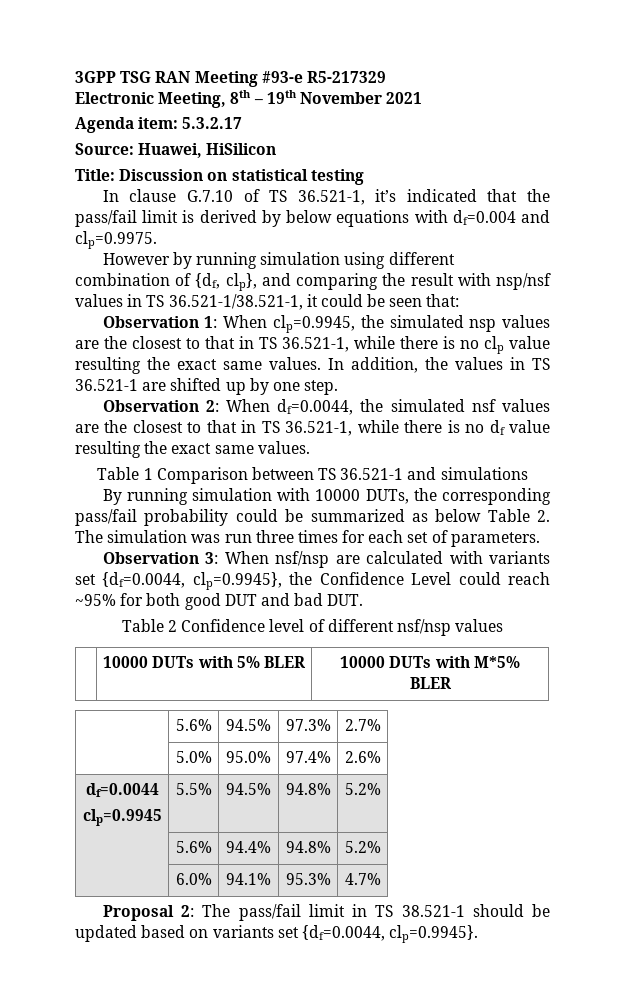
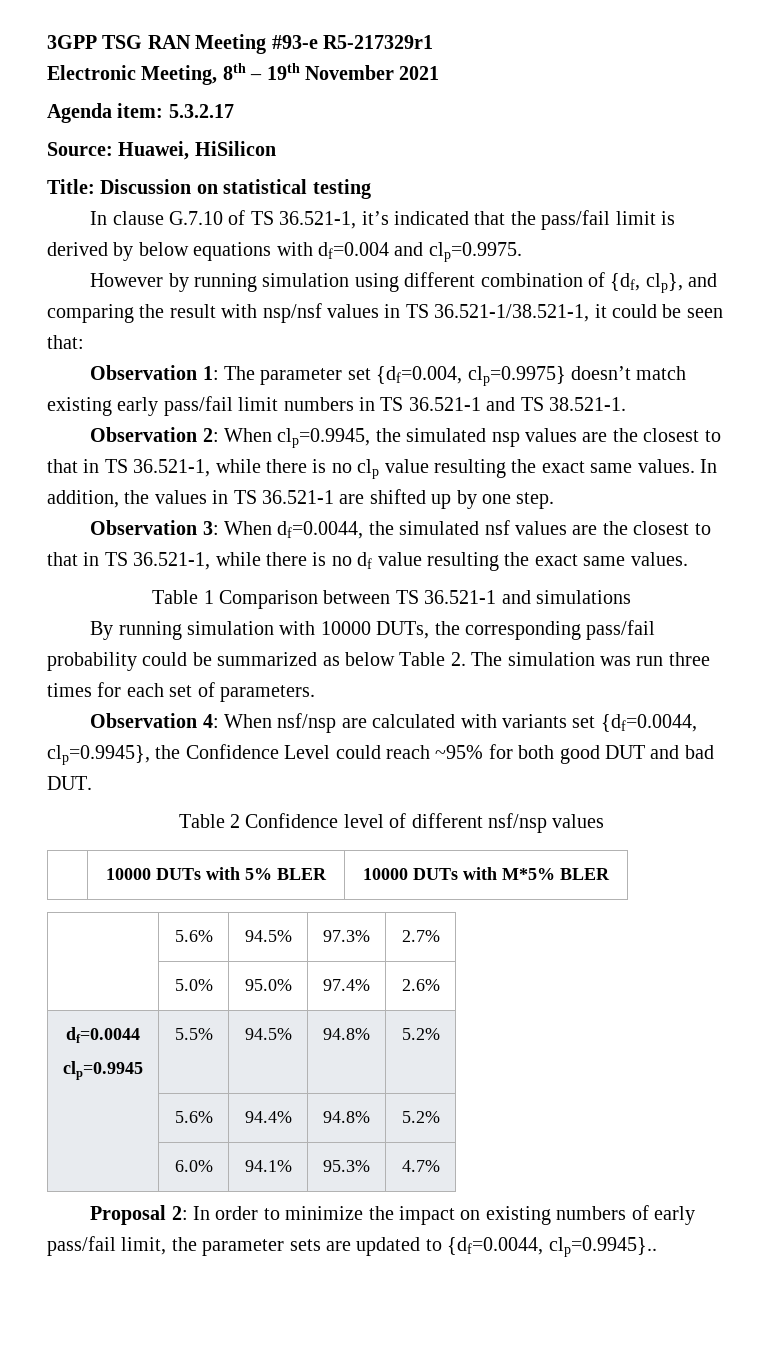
[306,71,386,83] R5-217329 -> [323,35,433,49] R5-217329r1
(218, 322) none -> [223,366,687,386] [47,396,626,416] [90,427,219,442] The parameter set {df=0.004, clp=0.9975} doesn’t match existing early pass/fail limit numbers in TS 36.521-1 and TS 38.521-1. // Observation 2:
[205,400,219,412] 2: -> [202,521,219,535] 3:
[205,552,219,564] 3: -> [202,714,219,728] 4:
[202,904,551,921] [75,925,479,943] The pass/fail limit in TS 38.521-1 should be updated based on variants set {df=0.0044, clp=0.9945}. -> [192,1205,695,1225] [47,1236,657,1257] In order to minimize the impact on existing numbers of early pass/fail limit, the parameter sets are updated to {df=0.0044, clp=0.9945}..

